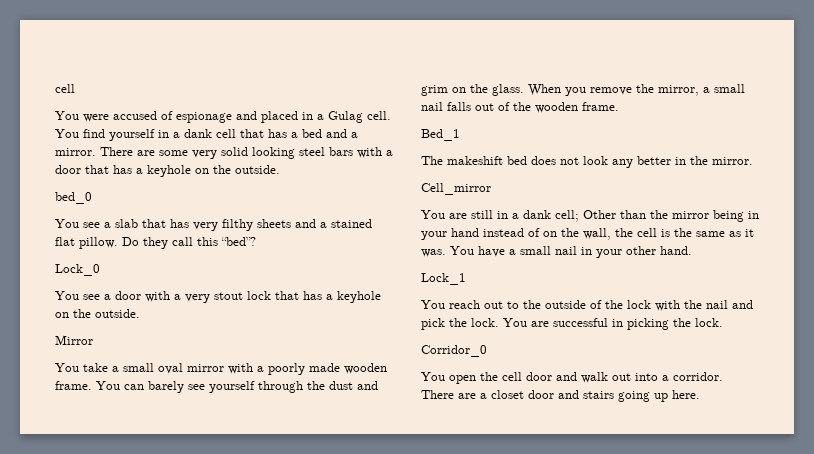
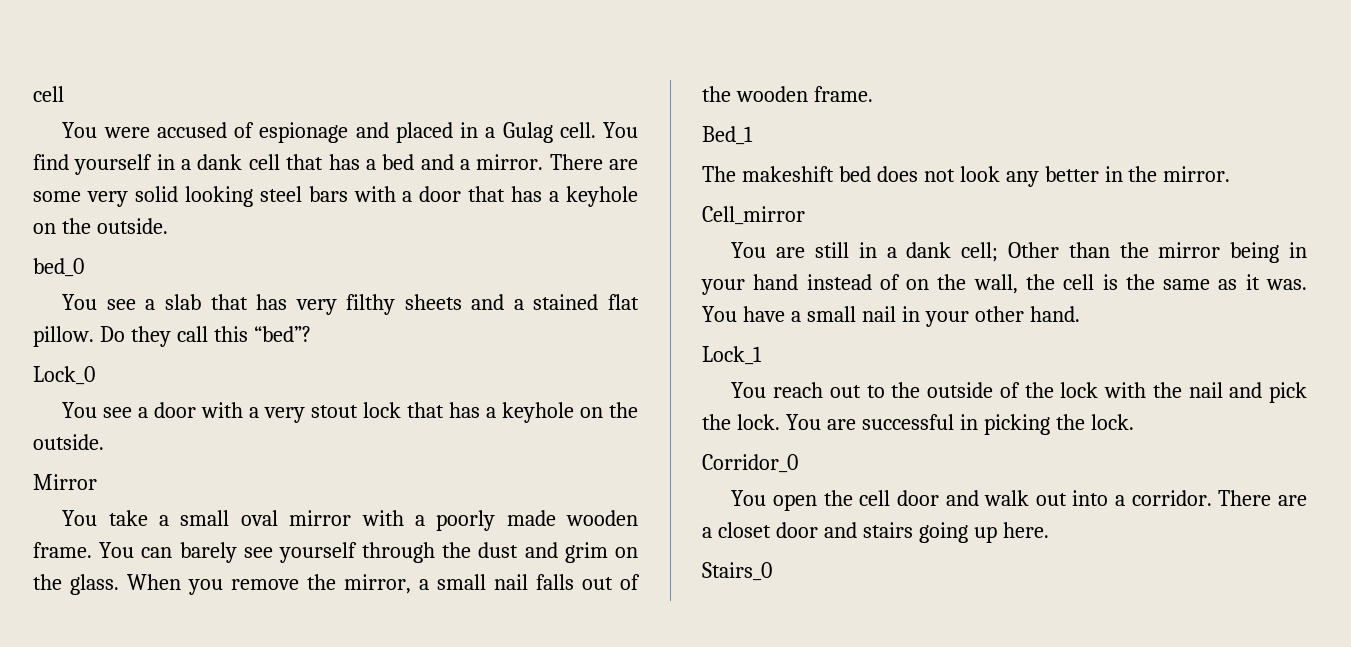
(700, 394) none -> [702,562,772,581] // Stairs_0

